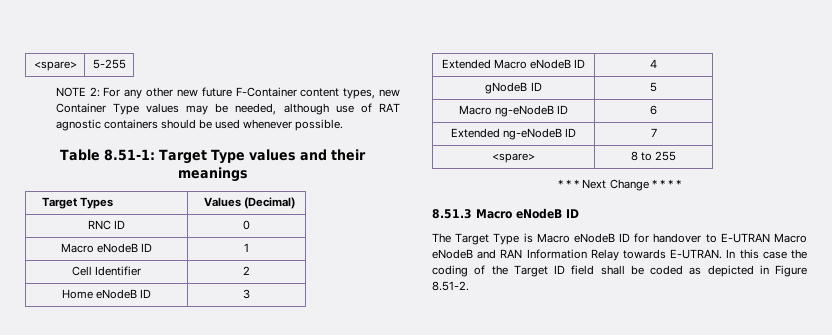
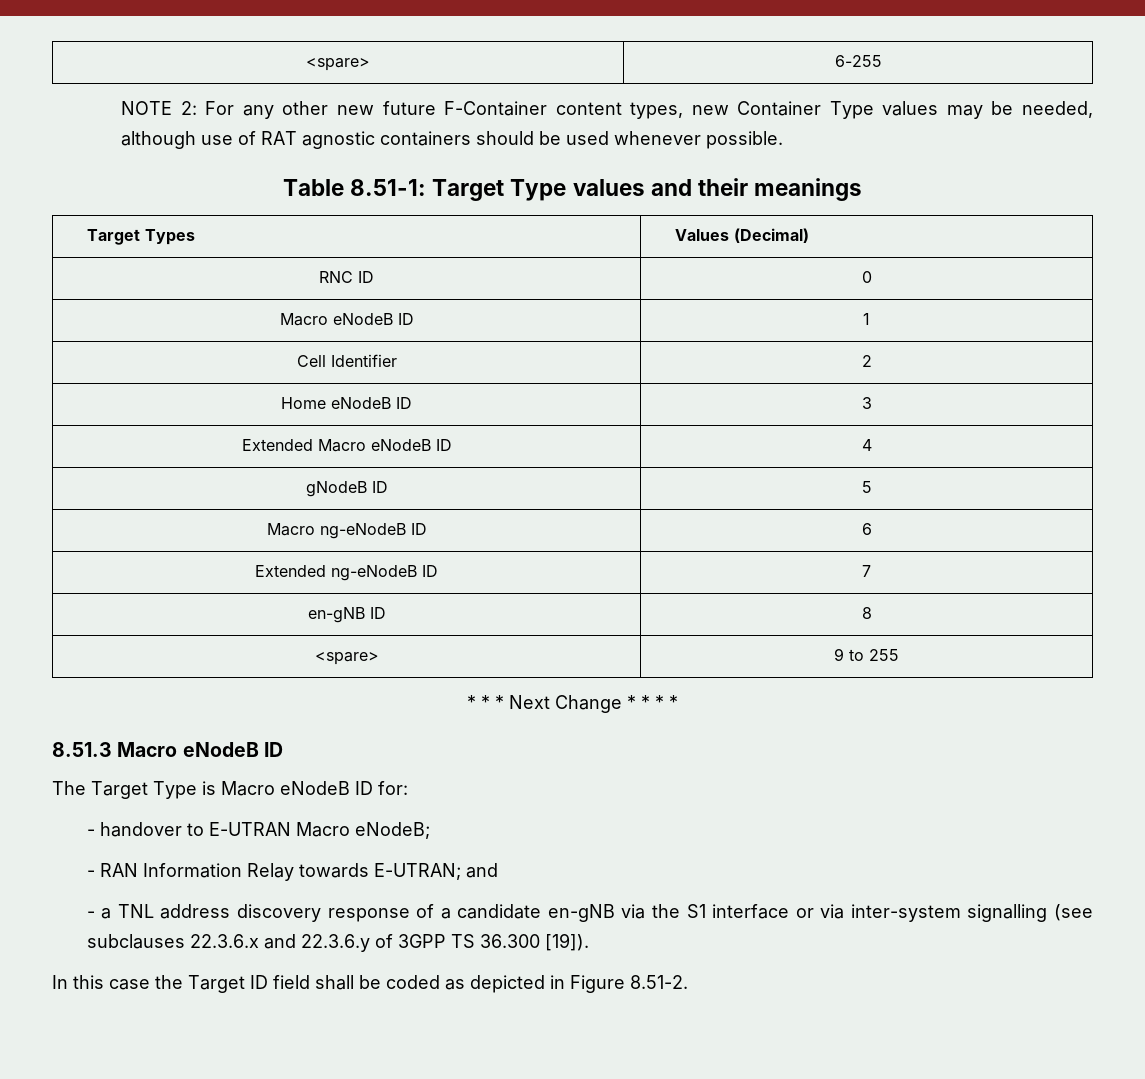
[33,61,77,71] [92,59,126,69] <spare> | 5-255 -> [306,58,370,71] [834,55,882,67] <spare> | 6-255
[492,153,535,163] [630,151,638,161] // <spare> | 8 -> [307,607,386,623] [861,607,872,619] [314,652,379,665] [834,648,844,661] // en-gNB ID | 8 // <spare> | 9
[634,233,650,243] for -> [378,781,408,795] [86,829,95,836] for: // -
[432,249,497,259] eNodeB and -> [354,822,430,839] [86,870,95,877] eNodeB; // -
[670,249,723,259] E-UTRAN. -> [373,863,498,880] [86,904,1093,922] [86,933,589,952] E-UTRAN; and // - a TNL address discovery response of a candidate en-gNB via the S1 interface or via inter-system signalling (see subclauses 22.3.6.x and 22.3.6.y of 3GPP TS 36.300 [19]). //
[432,265,508,277] coding of the -> (183, 982) none

